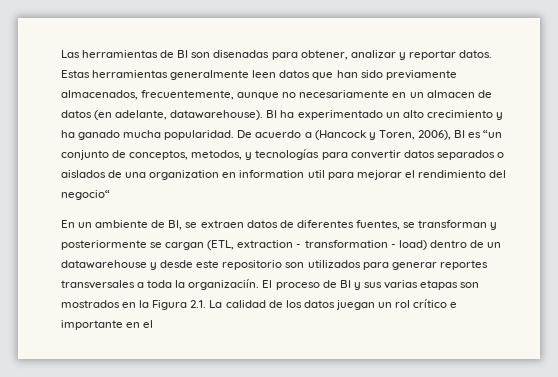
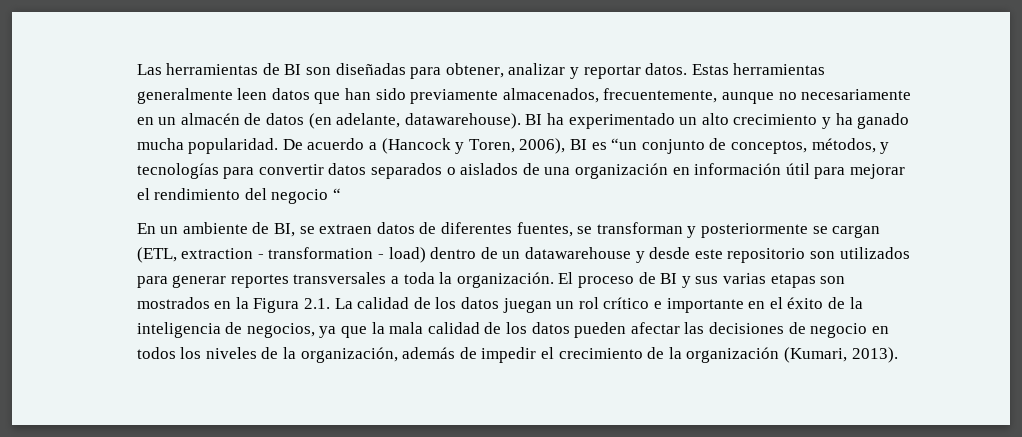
[213,50,270,58] disenadas -> [335,63,406,75] diseñadas
[426,90,475,98] almacen -> [180,113,240,125] almacén
[191,150,243,160] metodos, -> [811,138,876,153] métodos,
[149,170,325,180] organization en information util -> [575,163,810,179] organización en información útil
[60,190,110,200] negocio“ -> [271,188,342,204] negocio “
[188,279,260,290] organizaciín. -> [456,272,554,288] organización.
(154, 324) none -> [787,297,863,309] [136,322,889,338] [136,347,898,363] éxito de la inteligencia de negocios, ya que la mala calidad de los datos pueden afectar las decisiones de negocio en todos los niveles de la organización, además de impedir el crecimiento de la organización (Kumari, 2013).

